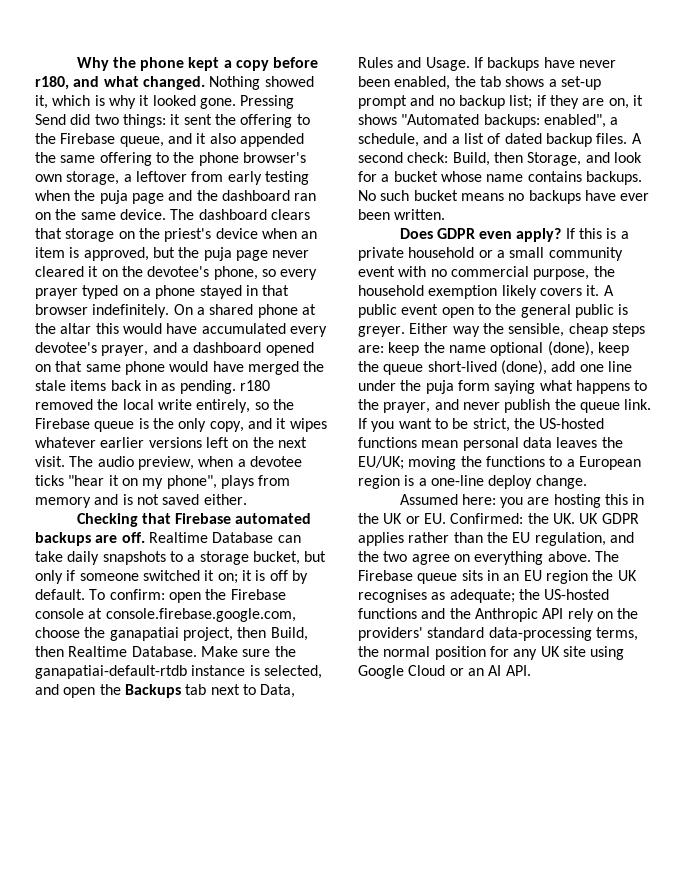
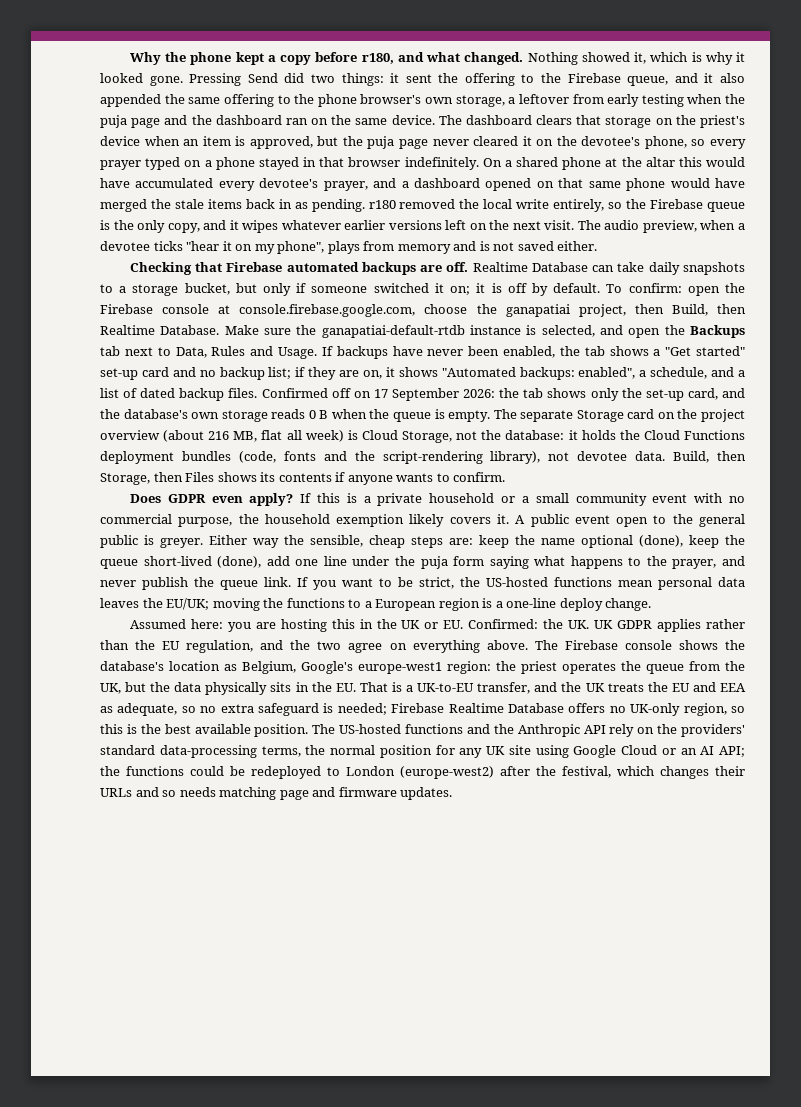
[560,76,601,90] [358,95,407,109] set-up prompt -> [665,346,746,356] [100,367,169,380] "Get started" set-up card
[631,133,642,144] [358,152,642,166] [358,171,642,185] [358,190,650,204] [358,209,446,220] A second check: Build, then Storage, and look for a bucket whose name contains backups. No such bucket means no backups have ever been written. -> [261,388,745,401] [100,409,745,422] [100,430,746,443] [100,451,746,464] [100,472,506,485] Confirmed off on 17 September 2026: the tab shows only the set-up card, and the database's own storage reads 0 B when the queue is empty. The separate Storage card on the project overview (about 216 MB, flat all week) is Cloud Storage, not the database: it holds the Cloud Functions deployment bundles (code, fonts and the script-rendering library), not devotee data. Build, then Storage, then Files shows its contents if anyone wants to confirm.
[417,570,637,584] [358,589,540,603] queue sits in an EU region the UK recognises as adequate; the -> [624,640,746,650] [100,661,745,674] [100,682,746,695] [100,703,745,716] [100,724,336,737] console shows the database's location as Belgium, Google's europe-west1 region: the priest operates the queue from the UK, but the data physically sits in the EU. That is a UK-to-EU transfer, and the UK treats the EU and EEA as adequate, so no extra safeguard is needed; Firebase Realtime Database offers no UK-only region, so this is the best available position. The
[505,665,531,676] API. -> [719,746,745,757] [100,766,745,779] [100,787,453,800] API; the functions could be redeployed to London (europe-west2) after the festival, which changes their URLs and so needs matching page and firmware updates.

